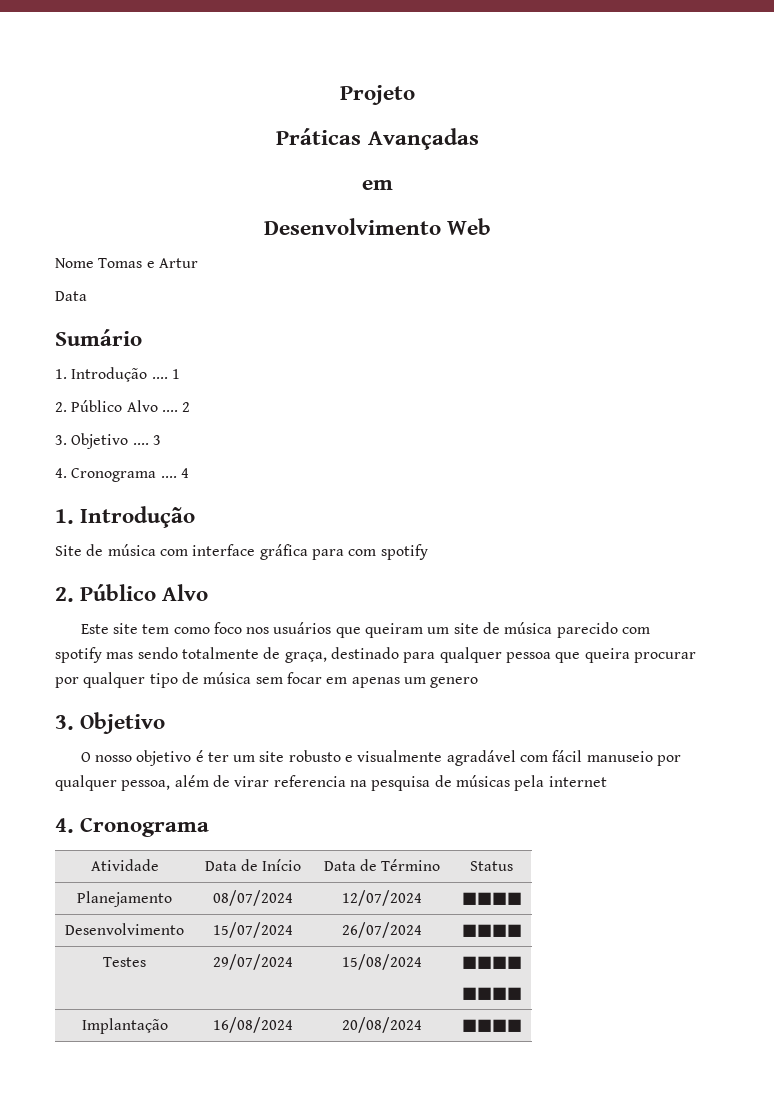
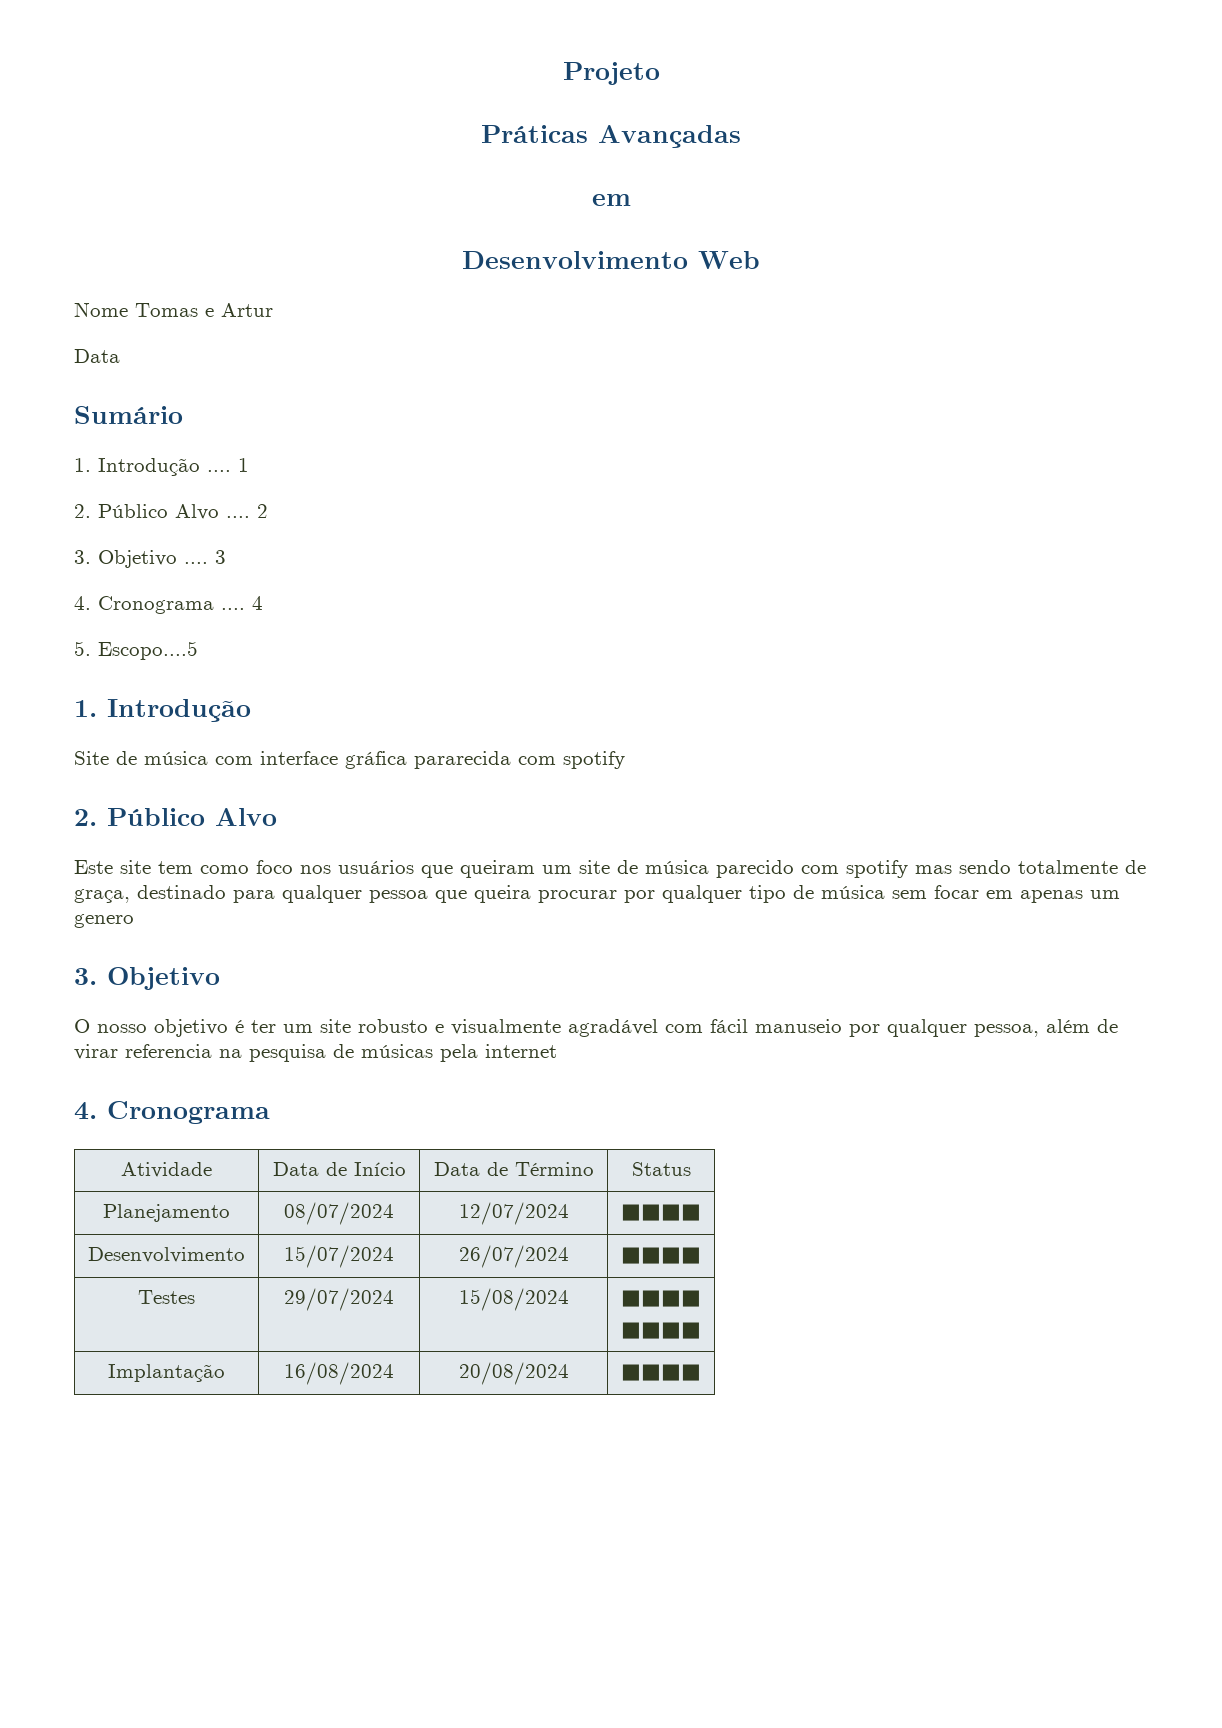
(189, 473) none -> [74,641,198,660] // 5. Escopo....5
[311,549,344,560] para -> [414,751,511,769] pararecida

